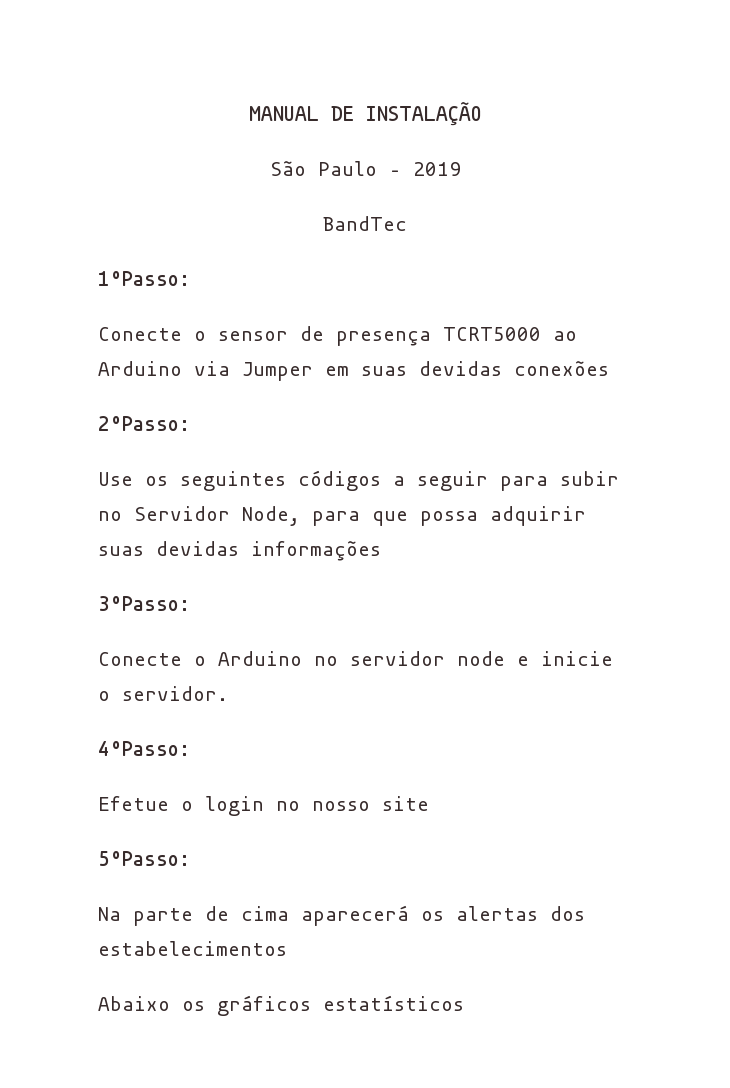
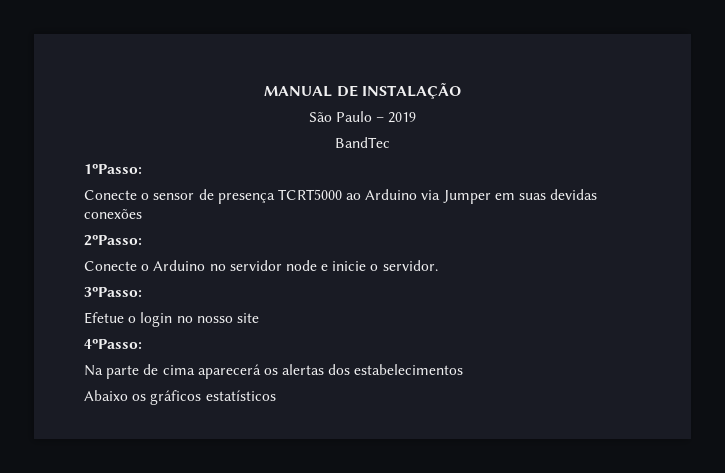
[98,470,619,491] [98,506,586,526] [98,541,381,561] [98,596,190,611] // Use os seguintes códigos a seguir para subir no Servidor Node, para que possa adquirir suas devidas informações // 3ºPasso: -> (142, 240) none
[98,741,190,756] 4ºPasso: -> [84,287,142,297] 3ºPasso:
[98,851,190,866] 5ºPasso: -> [84,339,142,349] 4ºPasso:

